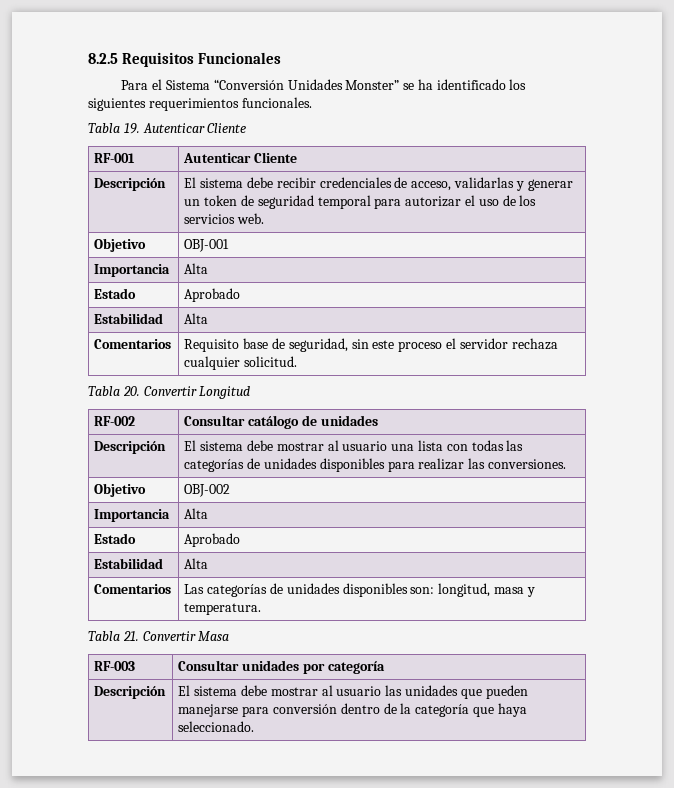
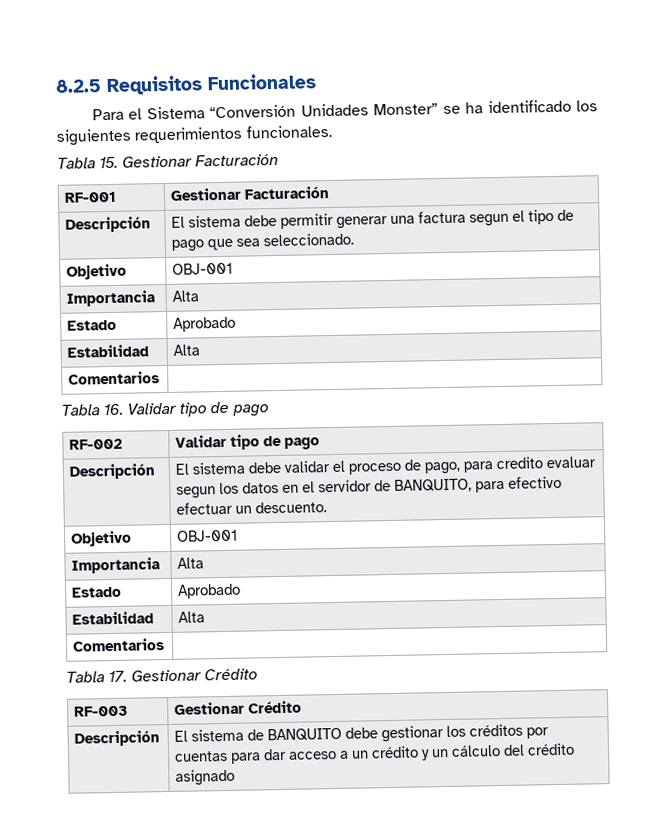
[123,123,247,134] 19. Autenticar Cliente -> [99,153,279,169] 15. Gestionar Facturación
[183,152,298,163] [94,178,167,191] [184,177,573,191] [184,195,537,209] [184,213,265,224] [94,238,147,252] [184,239,230,252] [94,264,171,277] [184,263,209,274] [94,288,137,299] [184,288,241,302] [94,313,164,324] [184,313,209,324] [94,339,172,349] [184,338,558,352] [184,356,298,370] [88,386,251,399] [94,416,136,426] [184,415,378,429] [94,441,167,454] [184,440,524,451] [184,458,566,472] [94,483,147,497] [184,484,231,497] [94,509,171,522] [184,508,209,519] [94,533,137,544] [184,533,241,547] [94,558,164,569] [184,558,209,569] [94,584,172,594] [184,583,535,597] [184,603,262,615] [88,631,230,641] [94,661,136,671] [178,660,385,674] [94,686,167,699] [178,685,528,699] [178,703,527,717] [178,721,255,732] Autenticar Cliente // Descripción | El sistema debe recibir credenciales de acceso, validarlas y generar un token de seguridad temporal para autorizar el uso de los servicios web. // Objetivo | OBJ-001 // Importancia | Alta // Estado | Aprobado // Estabilidad | Alta // Comentarios | Requisito base de seguridad, sin este proceso el servidor rechaza cualquier solicitud. // Tabla 20. Convertir Longitud // RF-002 | Consultar catálogo de unidades // Descripción | El sistema debe mostrar al usuario una lista con todas las categorías de unidades disponibles para realizar las conversiones. // Objetivo | OBJ-002 // Importancia | Alta // Estado | Aprobado // Estabilidad | Alta // Comentarios | Las categorías de unidades disponibles son: longitud, masa y temperatura. // Tabla 21. Convertir Masa // RF-003 | Consultar unidades por categoría // Descripción | El sistema debe mostrar al usuario las unidades que pueden manejarse para conversión dentro de la categoría que haya seleccionado. -> [170,186,331,201] [65,216,152,233] [171,208,575,229] [171,232,355,252] [66,263,128,280] [172,262,234,275] [66,290,156,307] [172,290,200,302] [67,319,118,331] [173,316,237,332] [67,344,150,358] [173,344,201,356] [68,371,161,385] [61,401,269,417] [69,438,124,450] [175,434,321,450] [69,463,157,480] [175,456,597,475] [176,475,563,499] [176,501,328,515] [70,530,133,547] [176,529,239,542] [71,557,161,574] [177,557,205,569] [71,586,123,598] [177,583,242,599] [72,611,155,625] [178,611,206,623] [72,638,166,652] [66,668,258,683] [74,705,129,717] [174,700,303,715] [74,730,161,747] [174,723,550,743] [174,742,576,764] [175,768,236,786] Gestionar Facturación // Descripción | El sistema debe permitir generar una factura segun el tipo de pago que sea seleccionado. // Objetivo | OBJ-001 // Importancia | Alta // Estado | Aprobado // Estabilidad | Alta // Comentarios | // Tabla 16. Validar tipo de pago // RF-002 | Validar tipo de pago // Descripción | El sistema debe validar el proceso de pago, para credito evaluar segun los datos en el servidor de BANQUITO, para efectivo efectuar un descuento. // Objetivo | OBJ-001 // Importancia | Alta // Estado | Aprobado // Estabilidad | Alta // Comentarios | // Tabla 17. Gestionar Crédito // RF-003 | Gestionar Crédito // Descripción | El sistema de BANQUITO debe gestionar los créditos por cuentas para dar acceso a un crédito y un cálculo del crédito asignado

